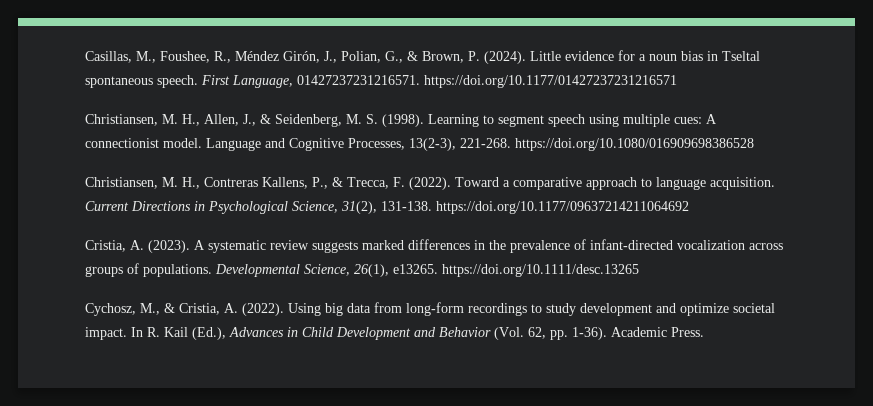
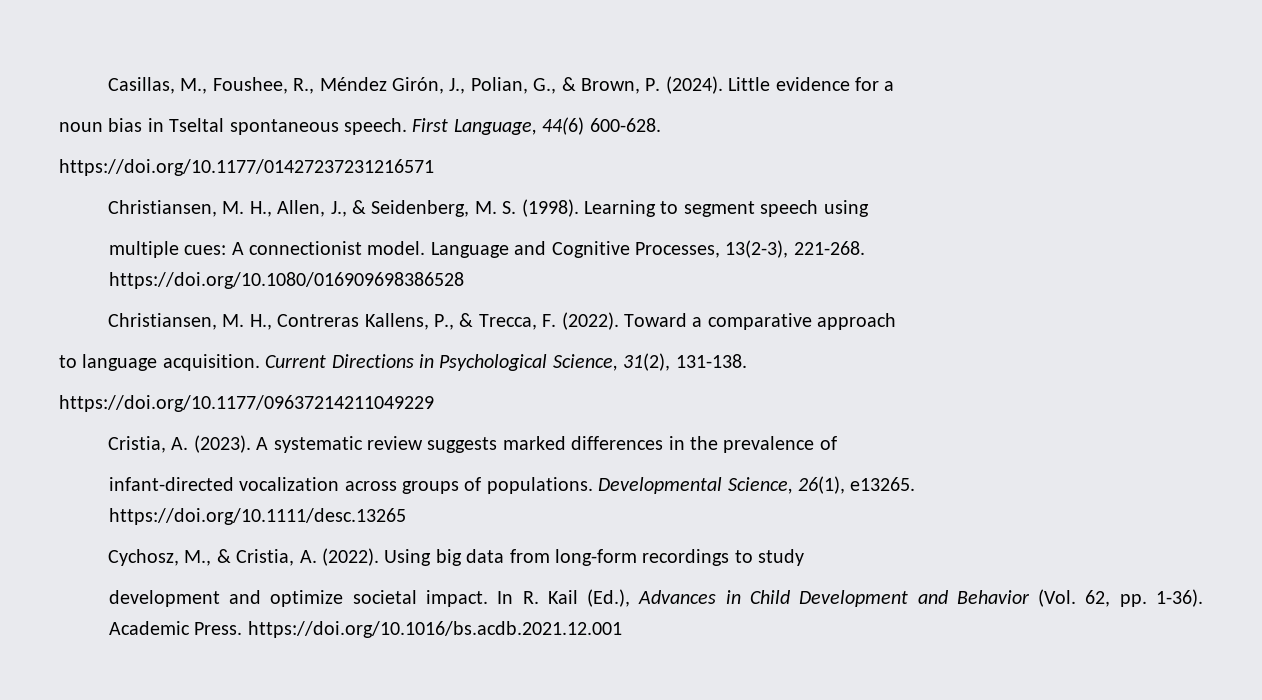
(646, 57) none -> (895, 86) //
[297,75,420,85] 01427237231216571. -> [542,117,661,135] 44(6) 600-628. //
(619, 120) none -> (869, 208) //
(637, 183) none -> (897, 321) //
[436,201,689,214] https://doi.org/10.1177/09637214211064692 -> [59,395,434,412] // https://doi.org/10.1177/09637214211049229
(586, 244) none -> (837, 443) //
(576, 309) none -> (805, 557) //
(704, 332) none -> [247,621,622,638] https://doi.org/10.1016/bs.acdb.2021.12.001

